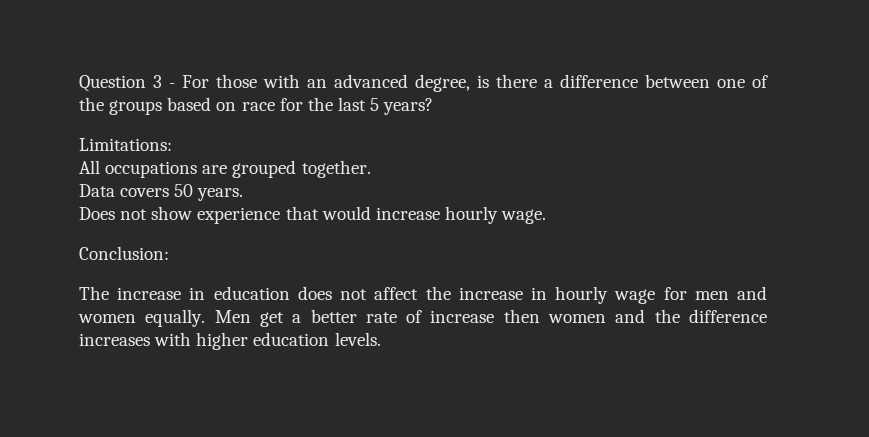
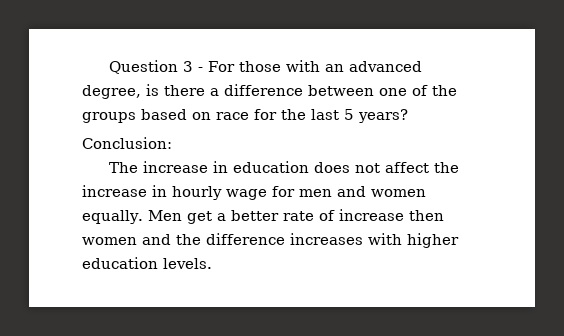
[79,138,172,151] [79,160,371,178] [79,184,244,201] [79,206,547,224] // Limitations: // All occupations are grouped together. // Data covers 50 years. // Does not show experience that would increase hourly wage. -> (408, 116) none

